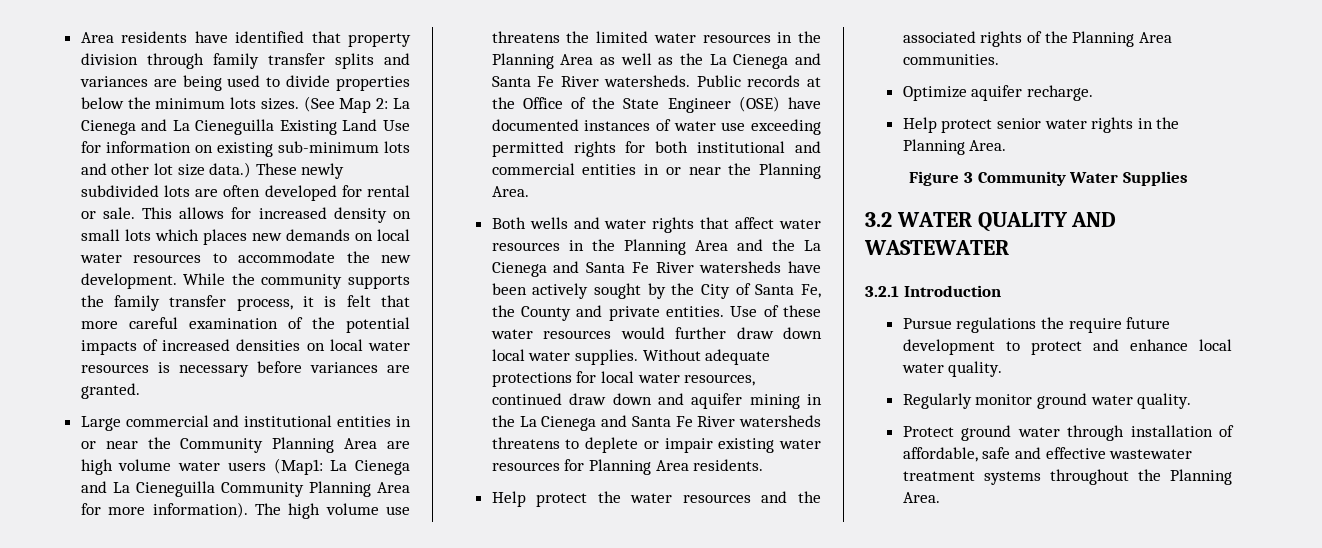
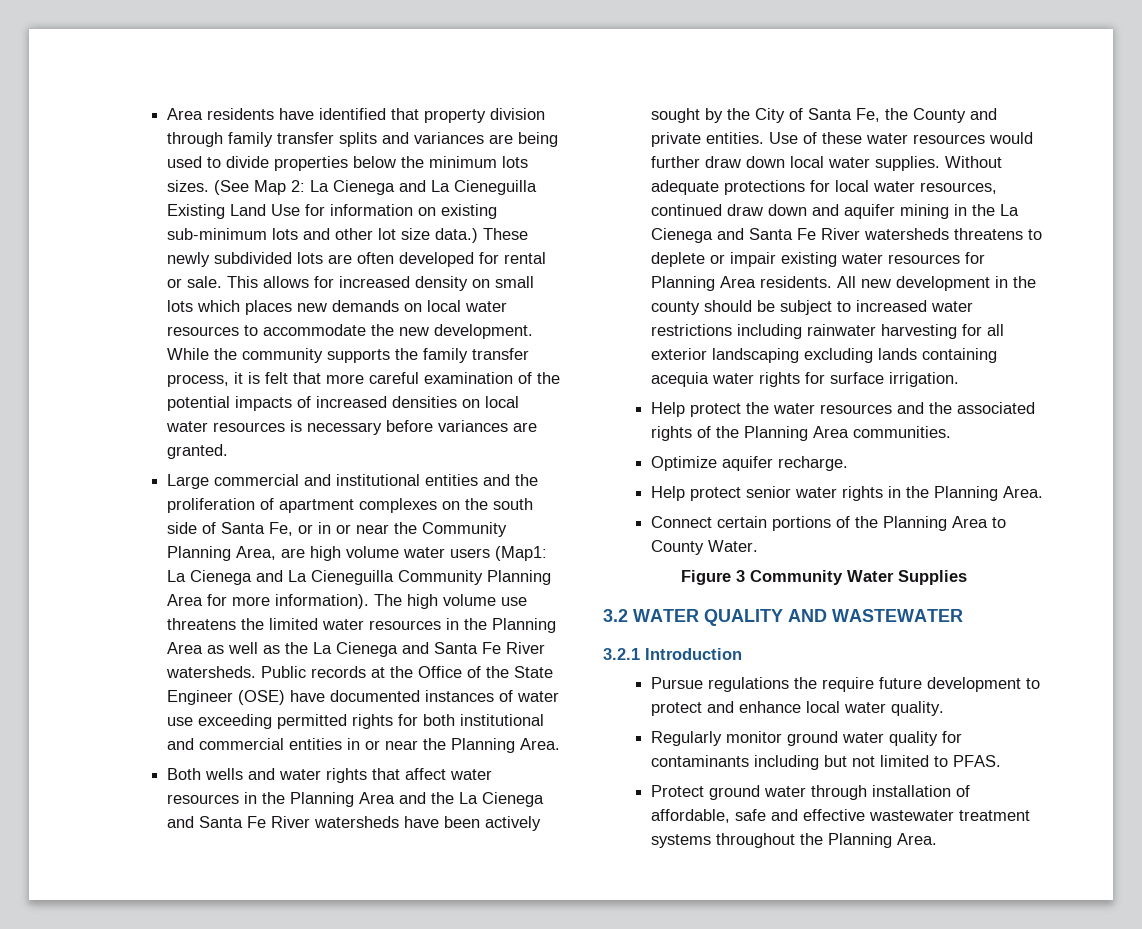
(392, 421) none -> [482,474,538,486] [166,498,533,513] [166,522,313,536] and the proliferation of apartment complexes on the south side of Santa Fe, or
[344,438,378,449] Area -> [235,546,276,560] Area,
(764, 465) none -> [836,276,1036,291] [650,300,973,315] [650,324,1004,339] [650,348,997,363] [650,372,959,387] All new development in the county should be subject to increased water restrictions including rainwater harvesting for all exterior landscaping excluding lands containing acequia water rights for surface irrigation.
(1007, 145) none -> [650,516,1006,531] [650,540,758,555] // Connect certain portions of the Planning Area to County Water.
[1137,393,1192,409] quality. -> [888,731,962,746] [650,755,1001,770] quality for contaminants including but not limited to PFAS.

